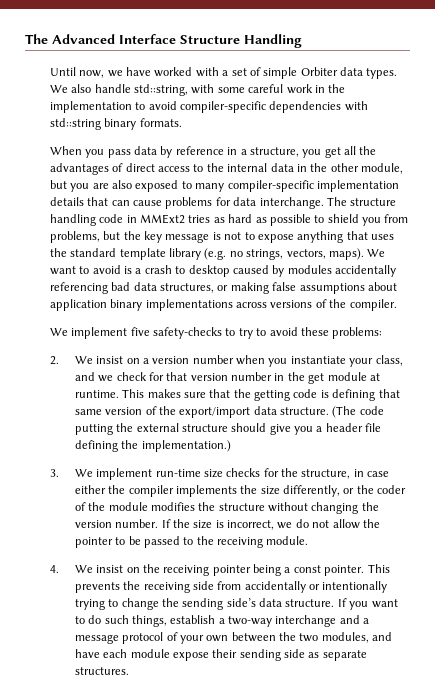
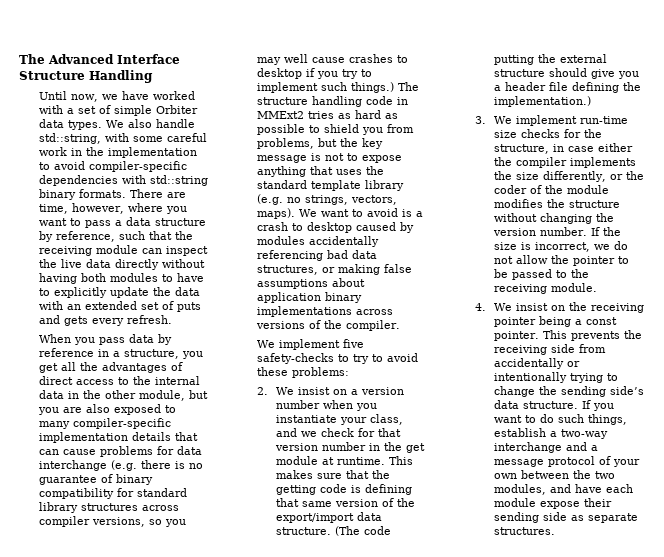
(182, 122) none -> [129,189,186,198] [38,203,187,214] [38,217,206,228] [38,231,193,242] [38,245,208,256] [38,259,205,270] [38,273,204,284] [38,287,200,298] [38,301,201,312] [38,315,172,326] There are time, however, where you want to pass a data structure by reference, such that the receiving module can inspect the live data directly without having both modules to have to explicitly update the data with an extended set of puts and gets every refresh.
[259,197,324,209] interchange. -> [38,460,203,471] [38,474,153,485] [38,488,187,499] [38,502,179,513] [38,516,186,527] [256,54,408,65] [256,68,372,79] [256,82,394,93] interchange (e.g. there is no guarantee of binary compatibility for standard library structures across compiler versions, so you may well cause crashes to desktop if you try to implement such things.)

